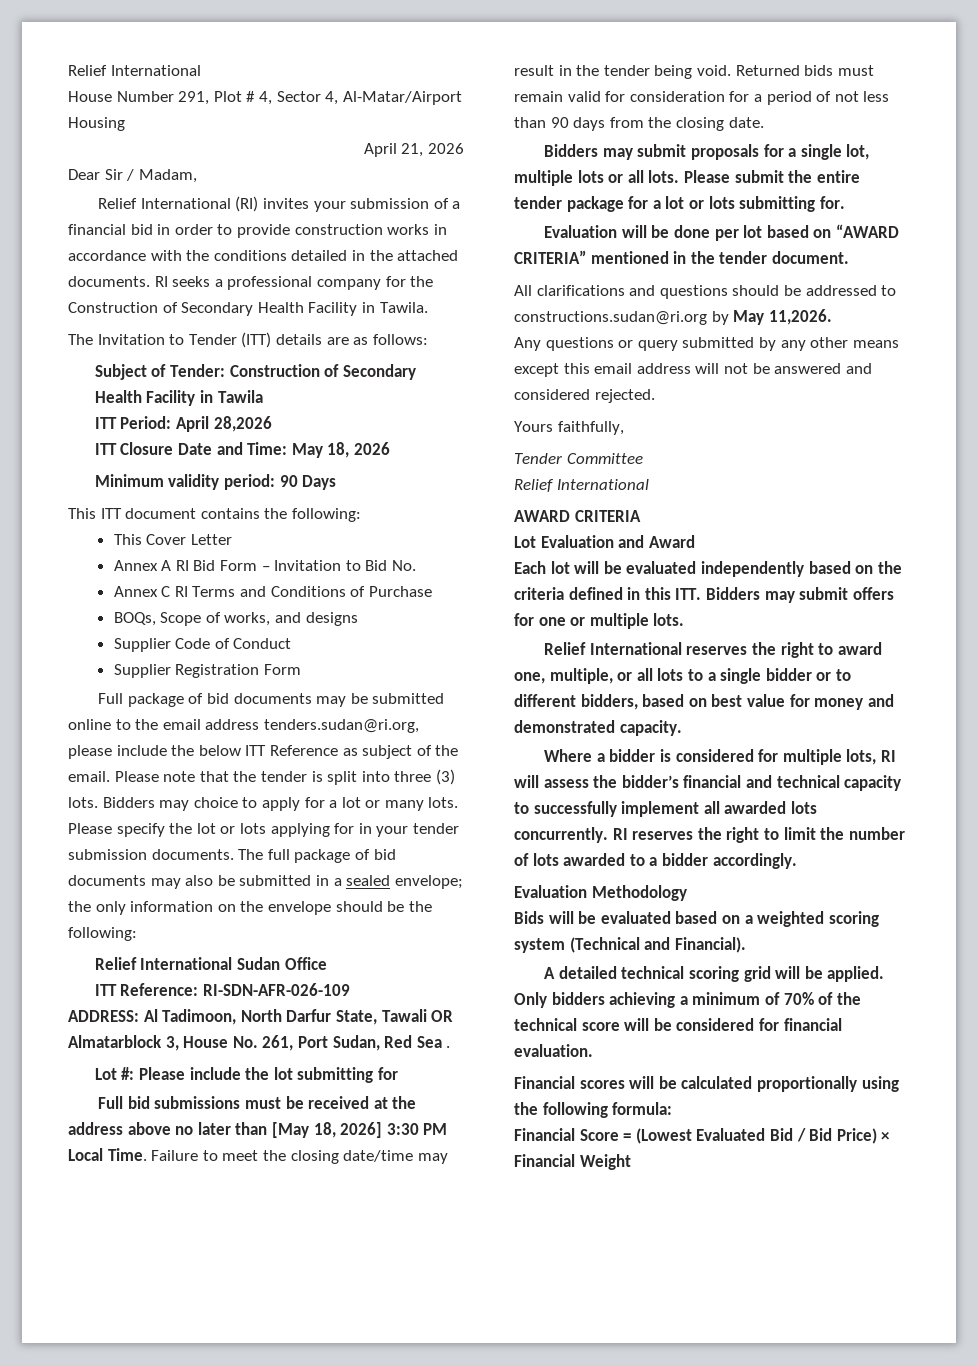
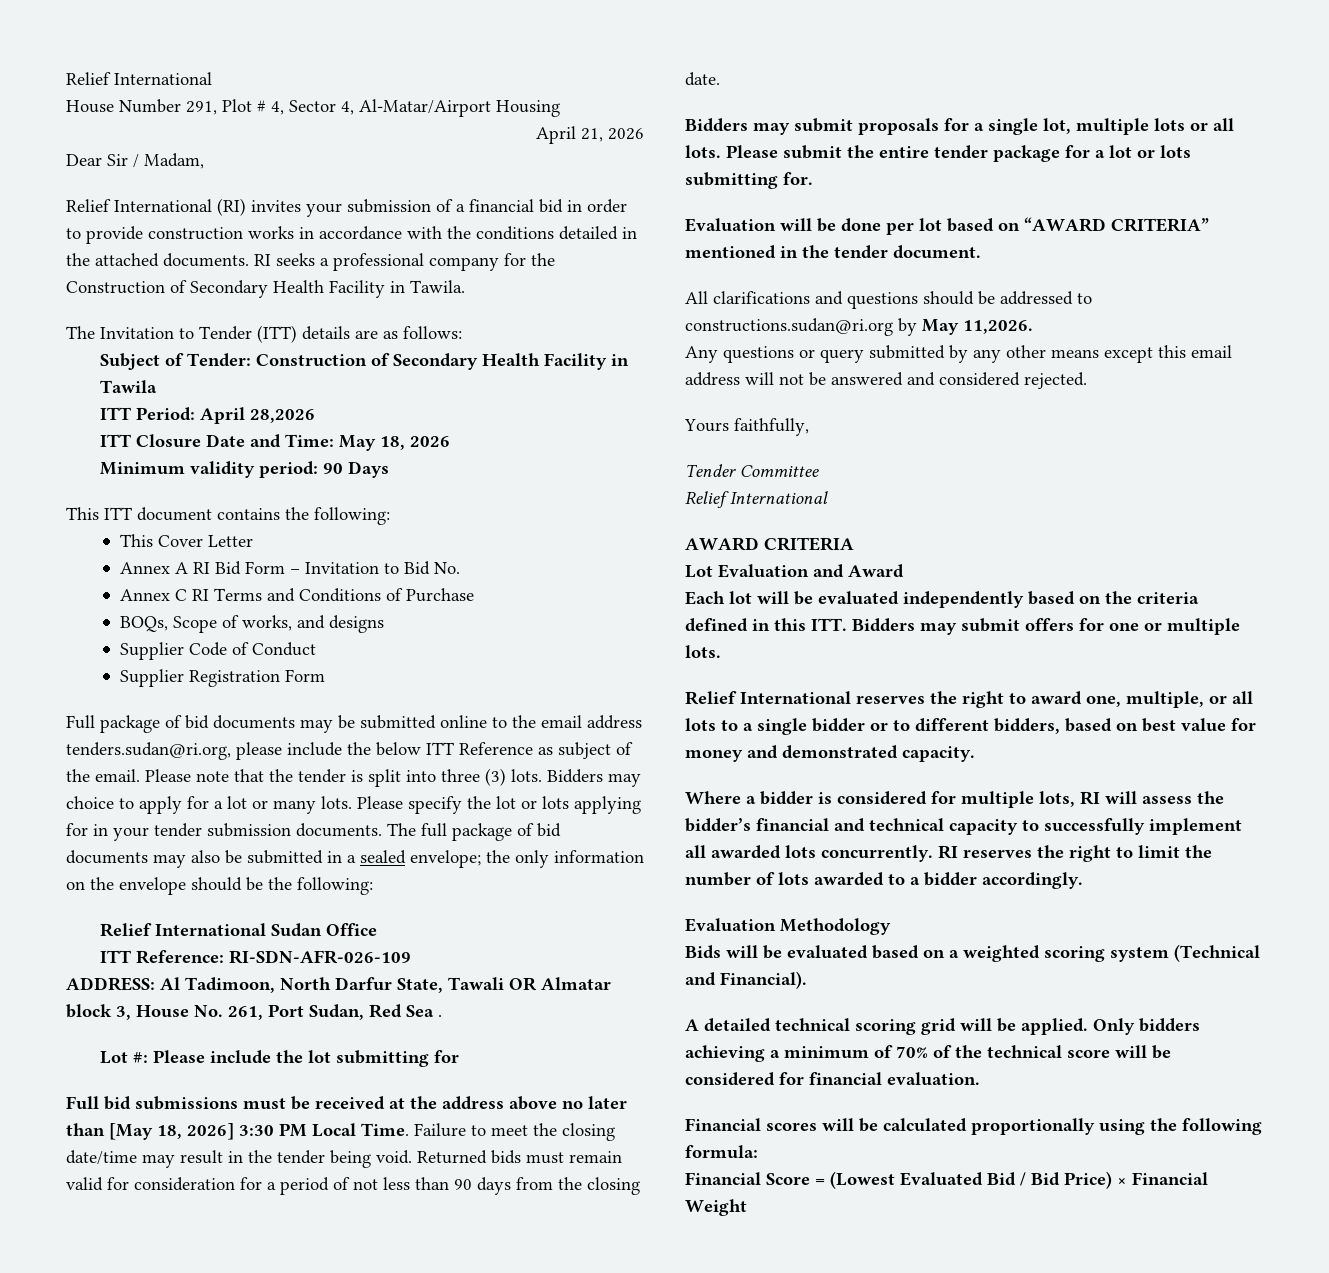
[68,1035,162,1048] Almatarblock -> [541,977,611,990] [66,1004,112,1018] Almatar block

